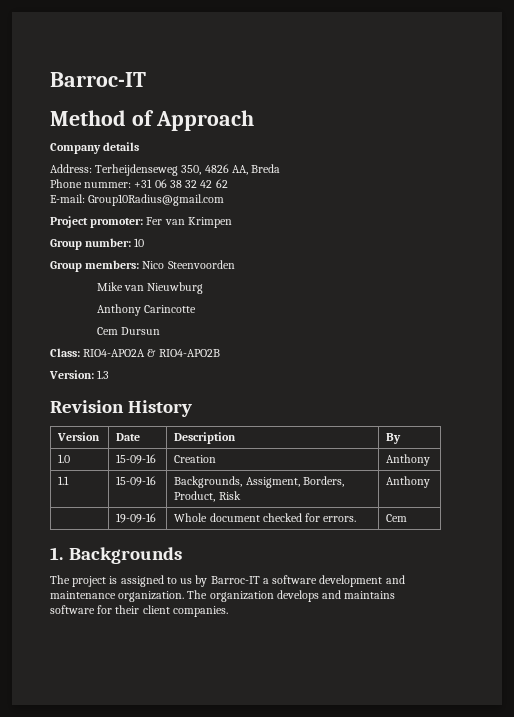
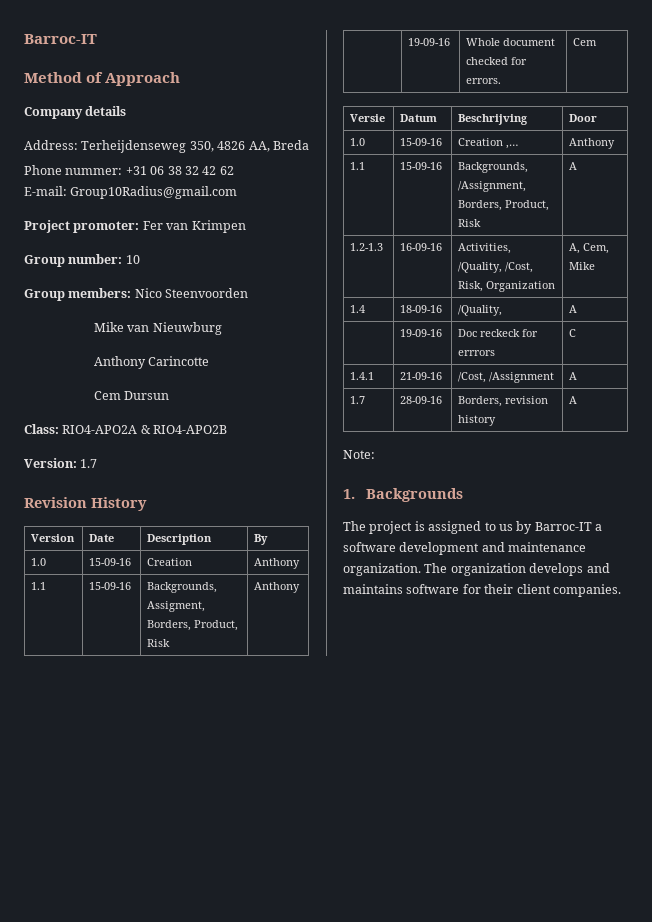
[97,370,110,379] 1.3 -> [80,459,98,468] 1.7
(408, 518) none -> [350,114,386,122] [400,114,438,122] [458,114,529,125] [569,114,598,122] [350,138,366,146] [400,138,443,146] [458,138,519,149] [569,138,616,149] [350,162,366,170] [400,162,443,170] [458,162,529,173] [458,181,527,192] [458,200,550,211] [458,219,482,227] [569,162,578,170] [350,243,384,251] [400,243,443,251] [458,243,512,254] [458,262,534,273] [458,281,556,292] [569,243,610,254] [569,262,596,270] [350,305,366,313] [400,305,443,313] [458,305,503,316] [569,305,578,313] [400,329,443,337] [458,329,539,337] [458,350,496,356] [569,329,577,337] [350,372,375,380] [400,372,443,380] [458,372,555,383] [569,372,578,380] [350,396,366,404] [400,396,443,404] [458,396,549,407] [458,415,497,426] [569,396,578,404] [343,450,375,459] // Versie | Datum | Beschrijving | Door // 1.0 | 15-09-16 | Creation ,… | Anthony // 1.1 | 15-09-16 | Backgrounds, /Assignment, Borders, Product, Risk | A // 1.2-1.3 | 16-09-16 | Activities, /Quality, /Cost, Risk, Organization | A, Cem, Mike // 1.4 | 18-09-16 | /Quality, | A // | 19-09-16 | Doc reckeck for errrors | C // 1.4.1 | 21-09-16 | /Cost, /Assignment | A // 1.7 | 28-09-16 | Borders, revision history | A // Note:

